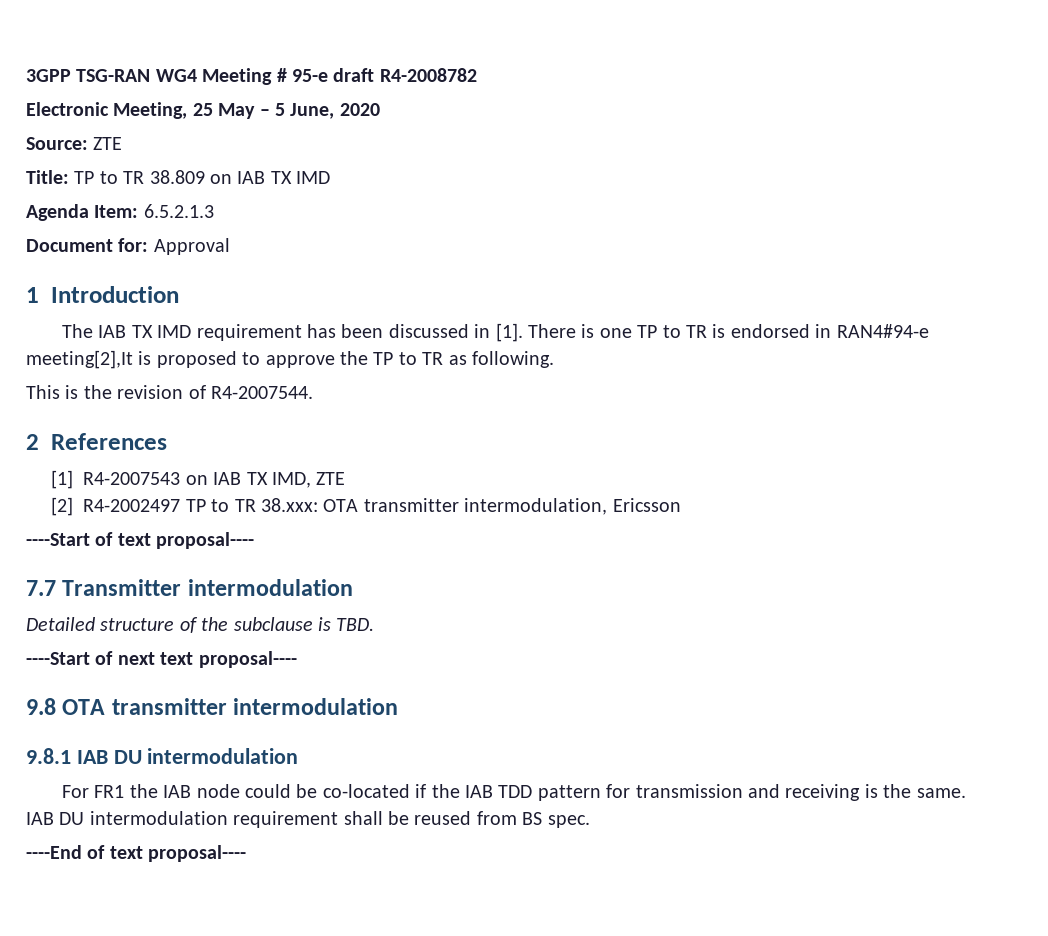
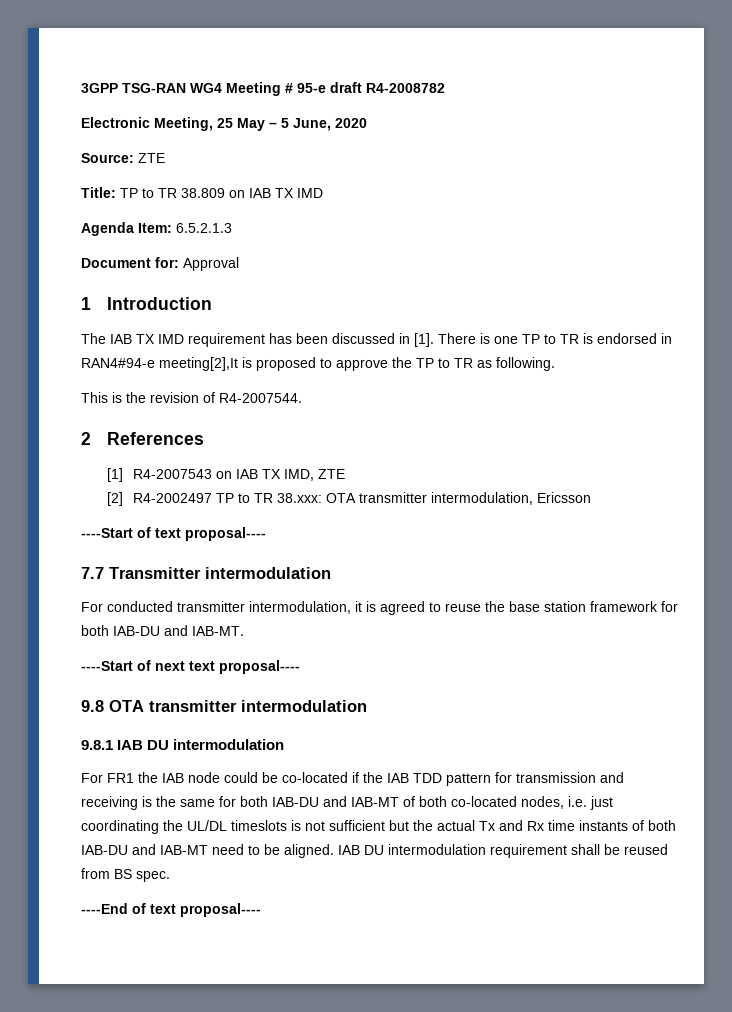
[26,617,375,633] Detailed structure of the subclause is TBD. -> [81,601,678,615] [81,625,244,636] For conducted transmitter intermodulation, it is agreed to reuse the base station framework for both IAB-DU and IAB-MT.
[916,788,966,798] same. -> [180,796,613,810] [81,820,676,834] [81,844,334,858] same for both IAB-DU and IAB-MT of both co-located nodes, i.e. just coordinating the UL/DL timeslots is not sufficient but the actual Tx and Rx time instants of both IAB-DU and IAB-MT need to be aligned.

